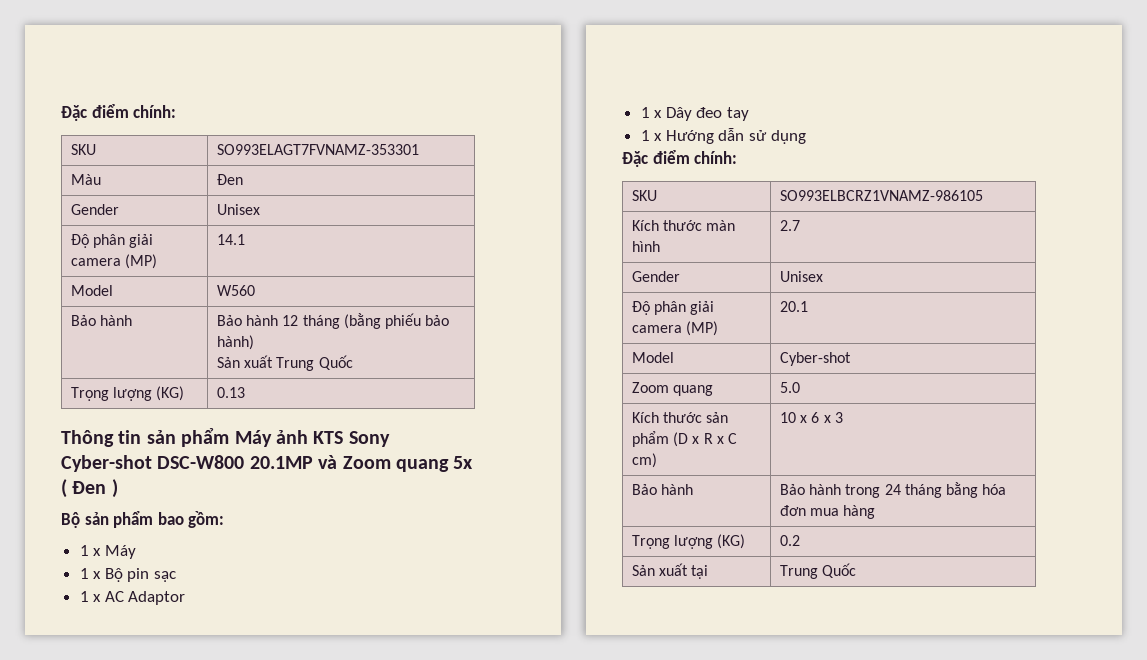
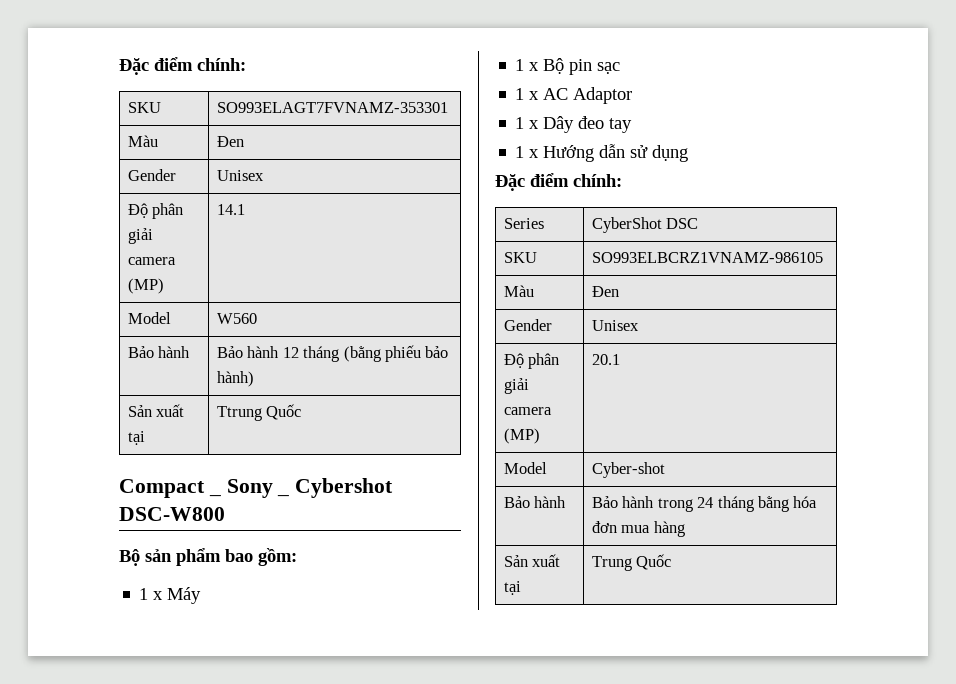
[217,355,353,371] [71,386,185,401] [217,387,246,398] [61,428,390,447] [61,455,474,472] [61,479,118,498] // Sản xuất Trung Quốc // Trọng lượng (KG) | 0.13 // Thông tin sản phẩm Máy ảnh KTS Sony Cyber-shot DSC-W800 20.1MP và Zoom quang 5x ( Đen ) -> [127,404,185,417] [127,431,145,445] [216,404,302,421] [119,478,394,498] [119,507,225,521] // Sản xuất tại | Ttrung Quốc // Compact _ Sony _ Cybershot DSC-W800
(738, 157) none -> [503,218,544,229] [591,217,699,233] // Series | CyberShot DSC
[632,220,736,231] [632,241,661,252] [780,220,801,231] Kích thước màn hình | 2.7 -> [503,285,534,297] [591,286,619,297] Màu | Đen
[632,382,714,396] [780,382,801,393] [632,412,729,423] [632,431,737,447] [632,453,658,468] [780,412,843,423] // Zoom quang | 5.0 // Kích thước sản phẩm (D x R x C cm) | 10 x 6 x 3 -> (665, 470) none
[632,534,746,549] [780,535,801,546] // Trọng lượng (KG) | 0.2 -> (685, 529) none

